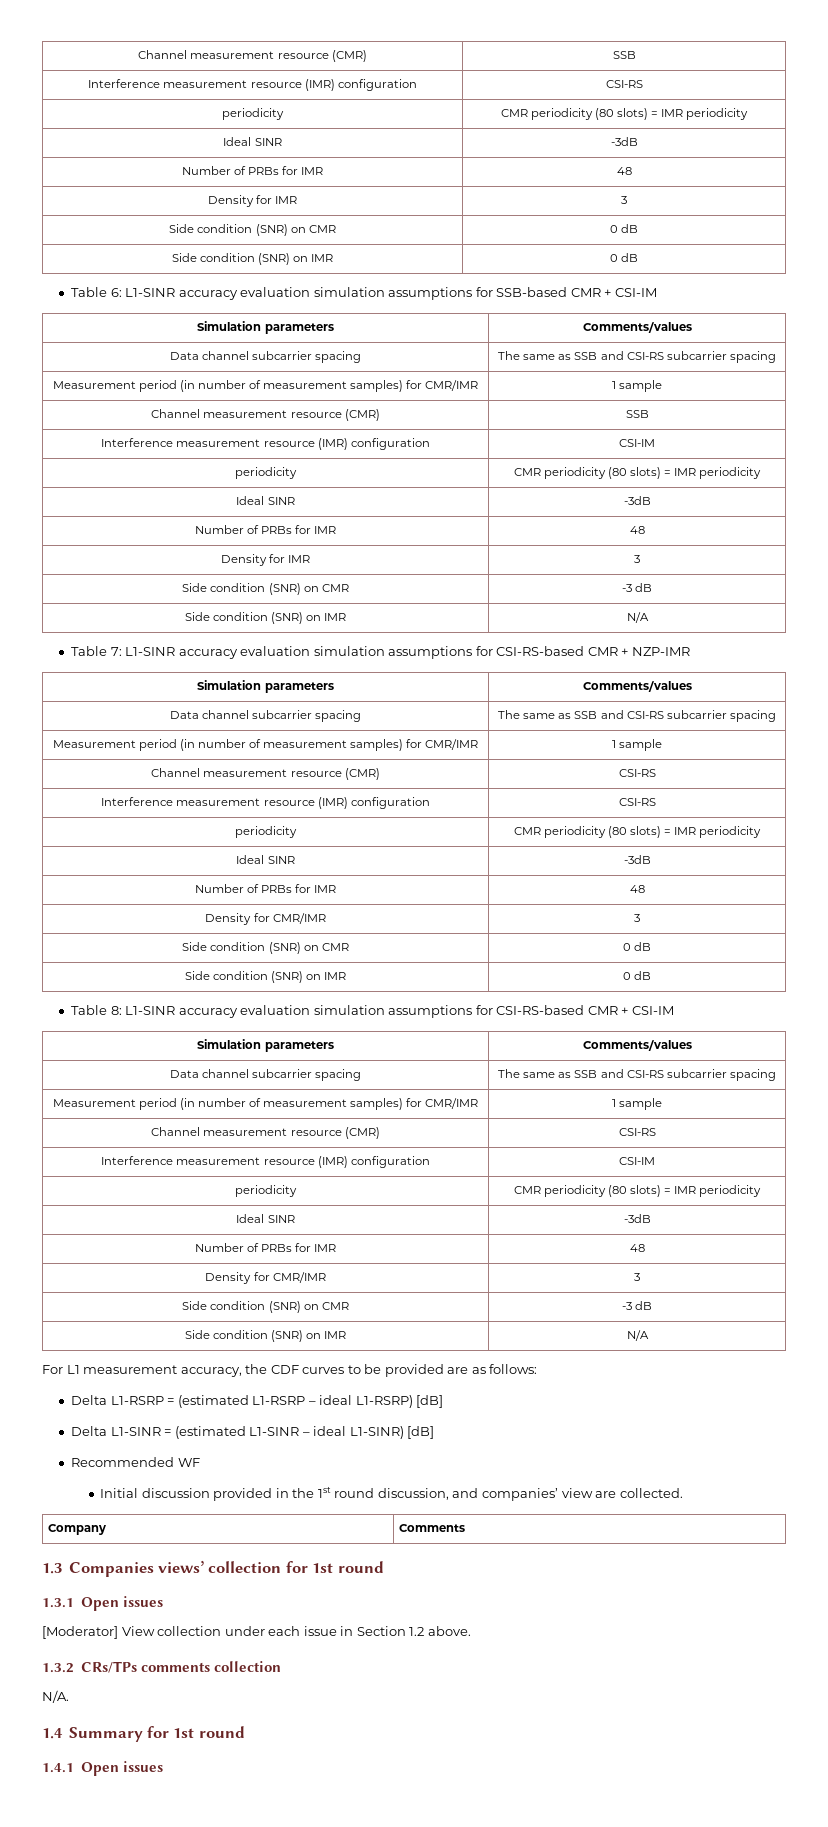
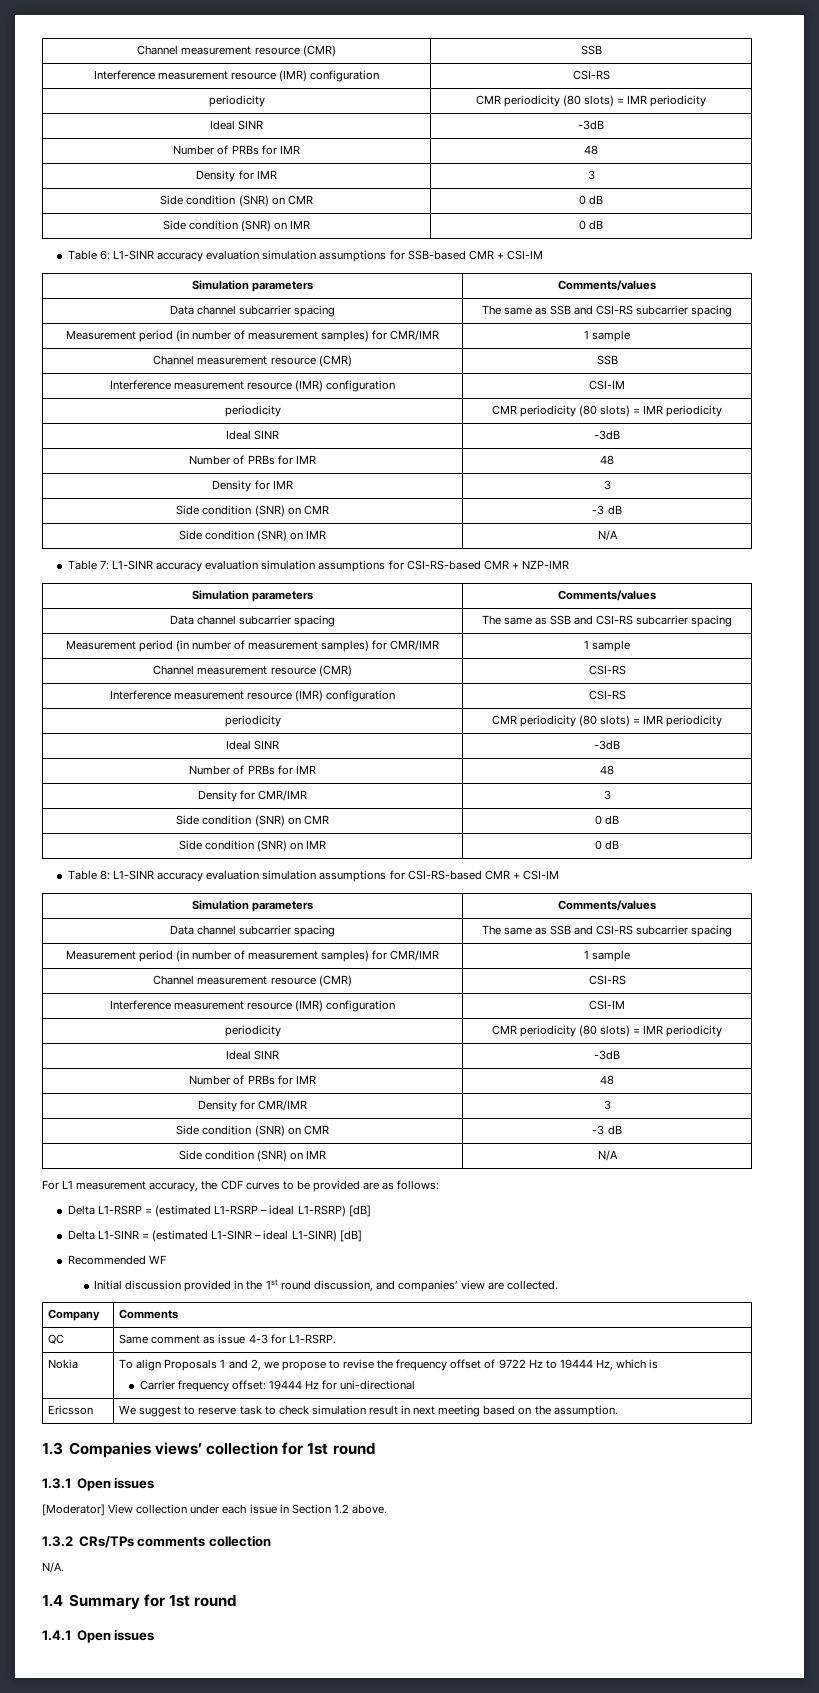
(465, 1528) none -> [48,1334,65,1344] [119,1334,336,1344] [48,1359,79,1369] [119,1359,659,1371] [139,1380,416,1392] [48,1405,94,1415] [119,1405,618,1417] // QC | Same comment as issue 4-3 for L1-RSRP. // Nokia | To align Proposals 1 and 2, we propose to revise the frequency offset of 9722 Hz to 19444 Hz, which is // Carrier frequency offset: 19444 Hz for uni-directional // Ericsson | We suggest to reserve task to check simulation result in next meeting based on the assumption.

